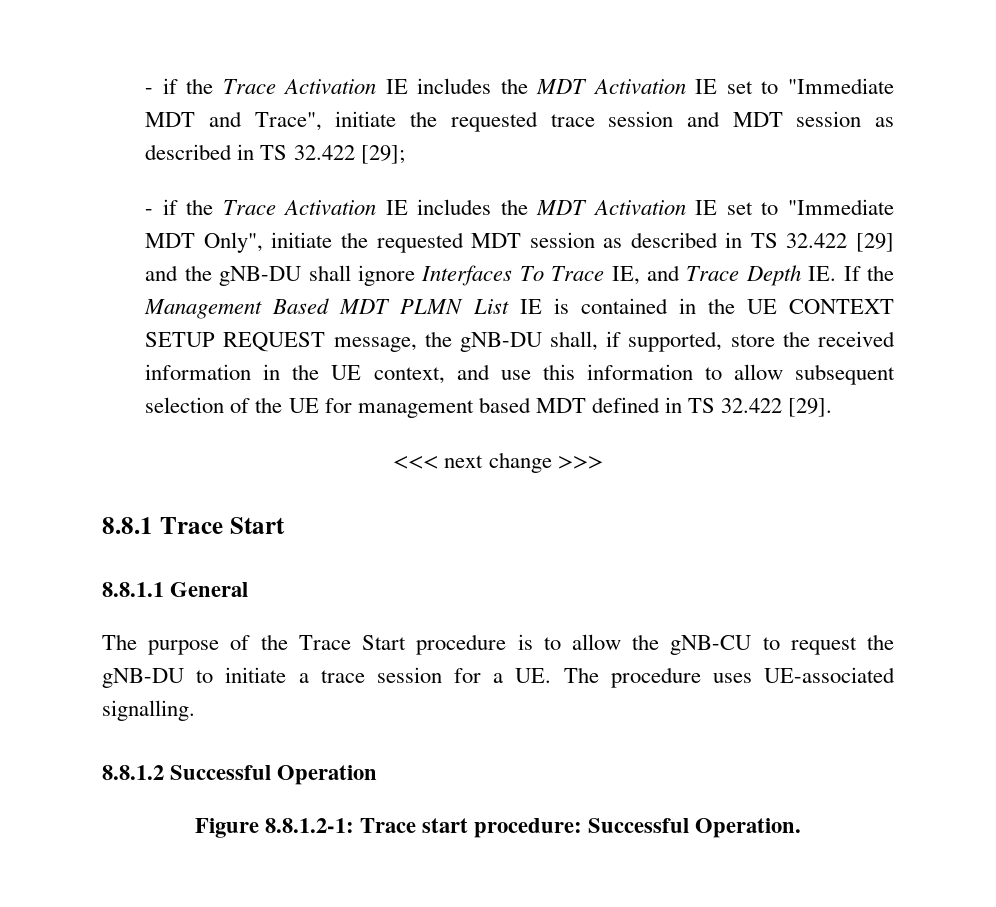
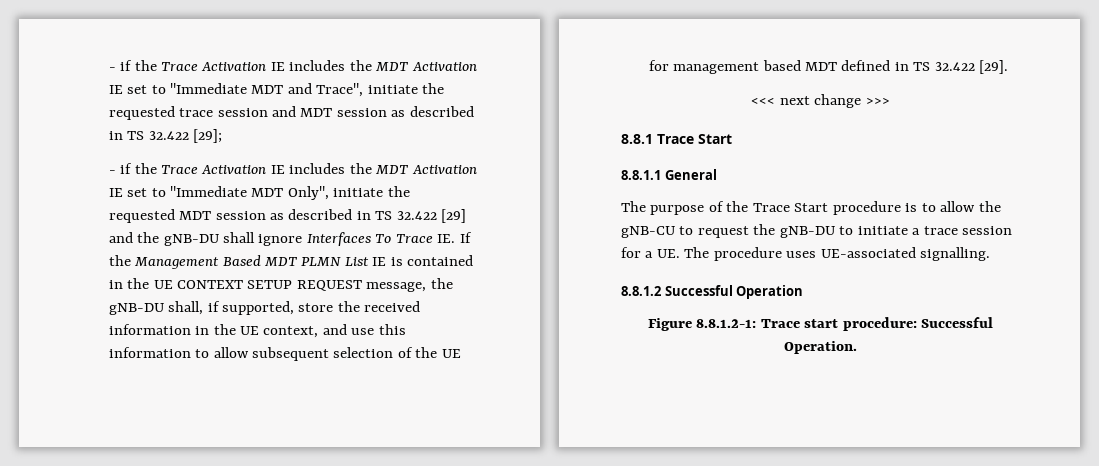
[611,265,801,286] IE, and Trace Depth -> (433, 238) none

